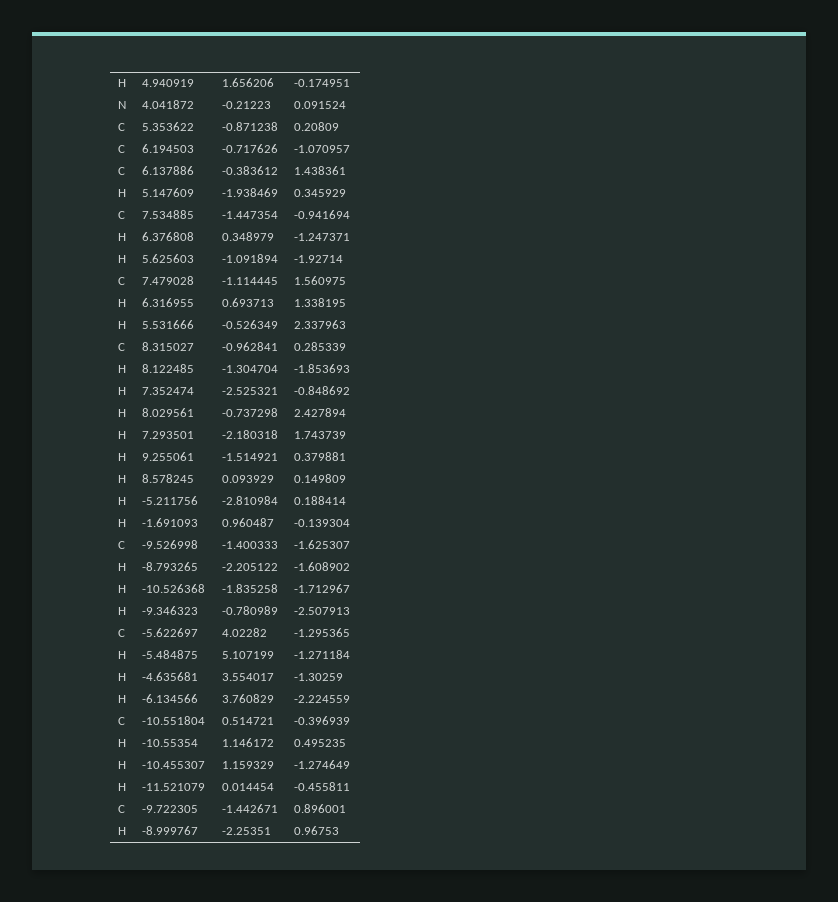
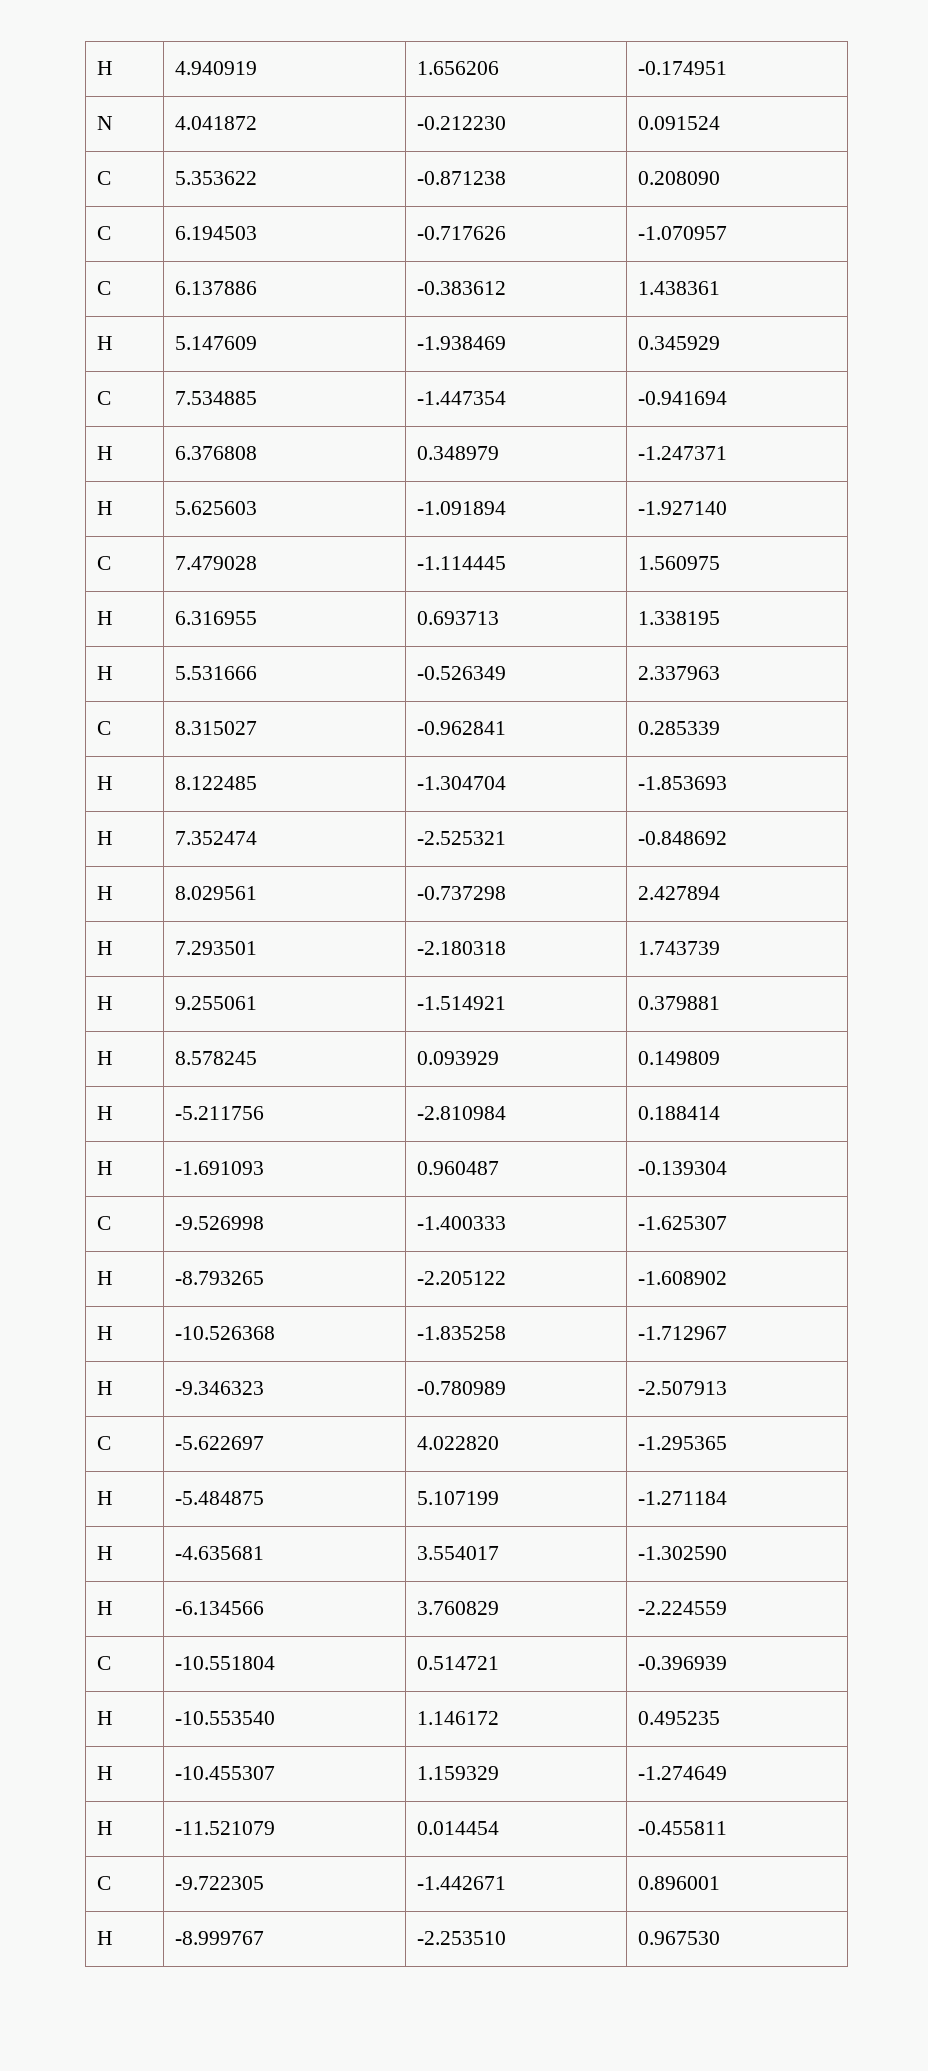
[221,101,271,109] -0.21223 -> [416,116,506,130] -0.212230
[293,122,339,131] 0.20809 -> [637,171,720,185] 0.208090
[293,255,343,263] -1.92714 -> [637,501,727,515] -1.927140
[221,628,267,637] 4.02282 -> [416,1436,499,1450] 4.022820
[293,673,343,681] -1.30259 -> [637,1546,727,1560] -1.302590
[141,739,198,747] -10.55354 -> [174,1711,275,1725] -10.553540
[221,827,271,835] [293,826,339,835] -2.25351 | 0.96753 -> [416,1931,506,1945] [637,1931,720,1945] -2.253510 | 0.967530

